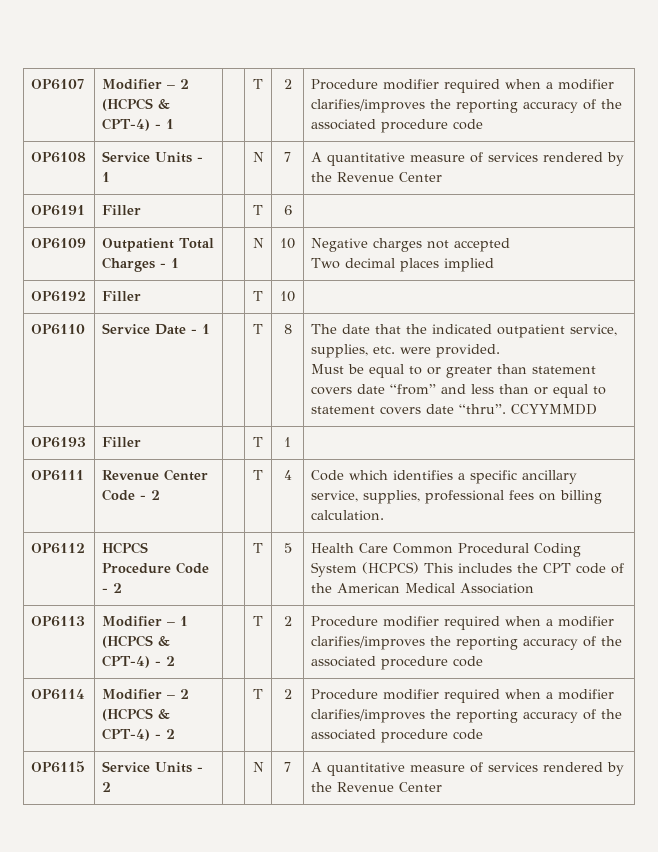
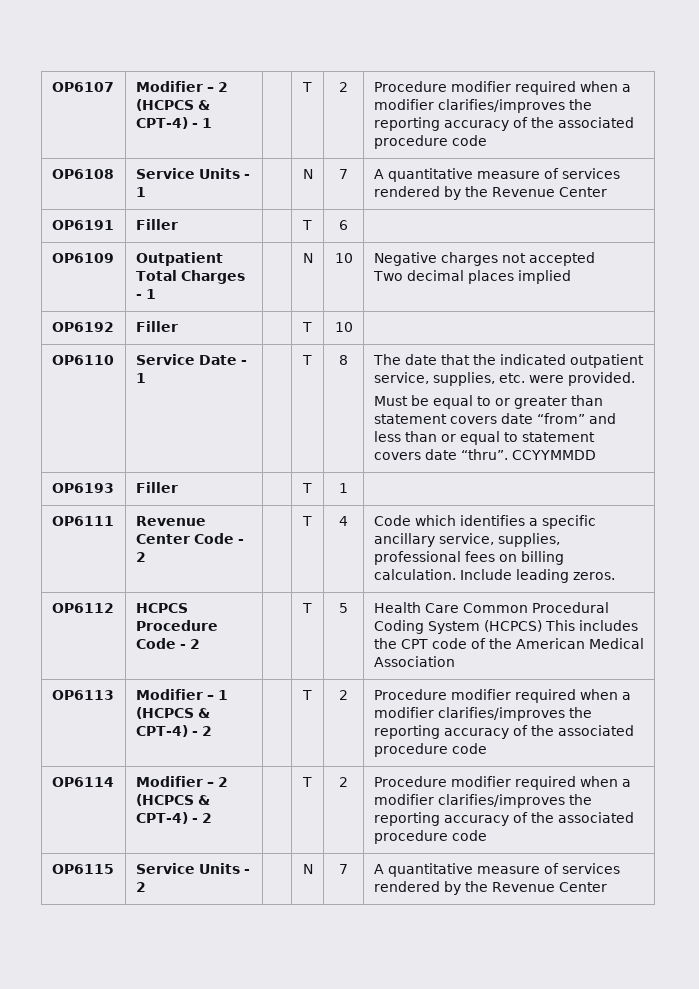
(384, 515) none -> [459,569,615,583] Include leading zeros.

